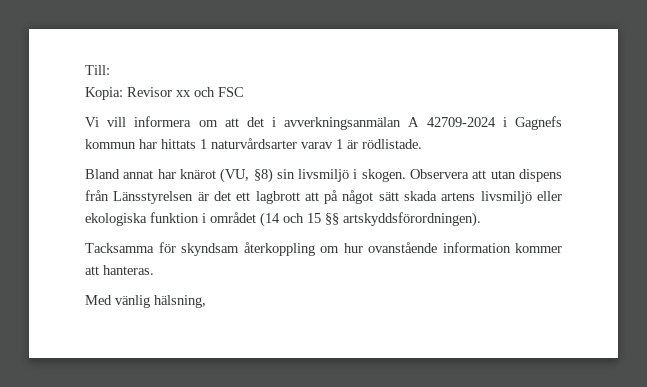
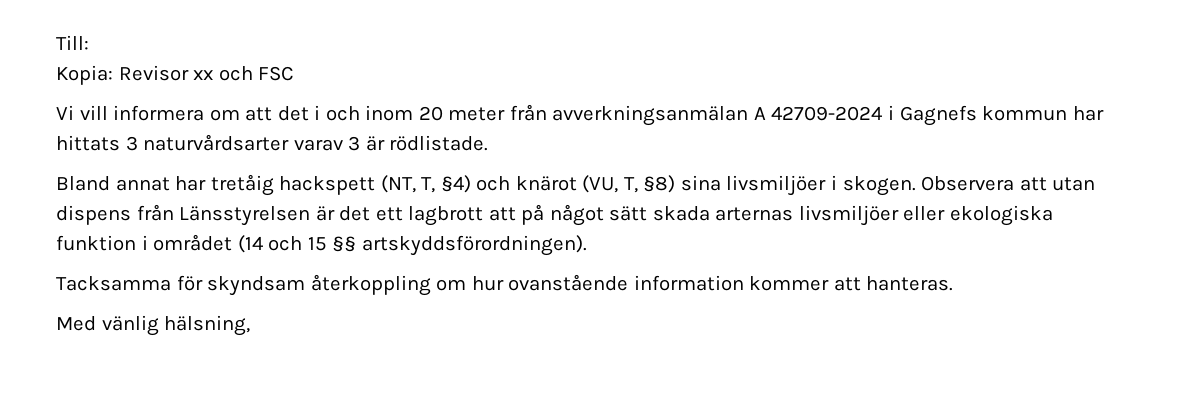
(277, 122) none -> [325,104,547,121] och inom 20 meter från
[200,139,207,149] 1 -> [125,136,138,151] 3
[336,139,343,149] 1 -> [348,136,361,151] 3
[179,168,350,183] knärot (VU, §8) sin livsmiljö -> [210,174,827,196] tretåig hackspett (NT, T, §4) och knärot (VU, T, §8) sina livsmiljöer
[441,191,532,204] artens livsmiljö -> [715,205,899,226] arternas livsmiljöer

